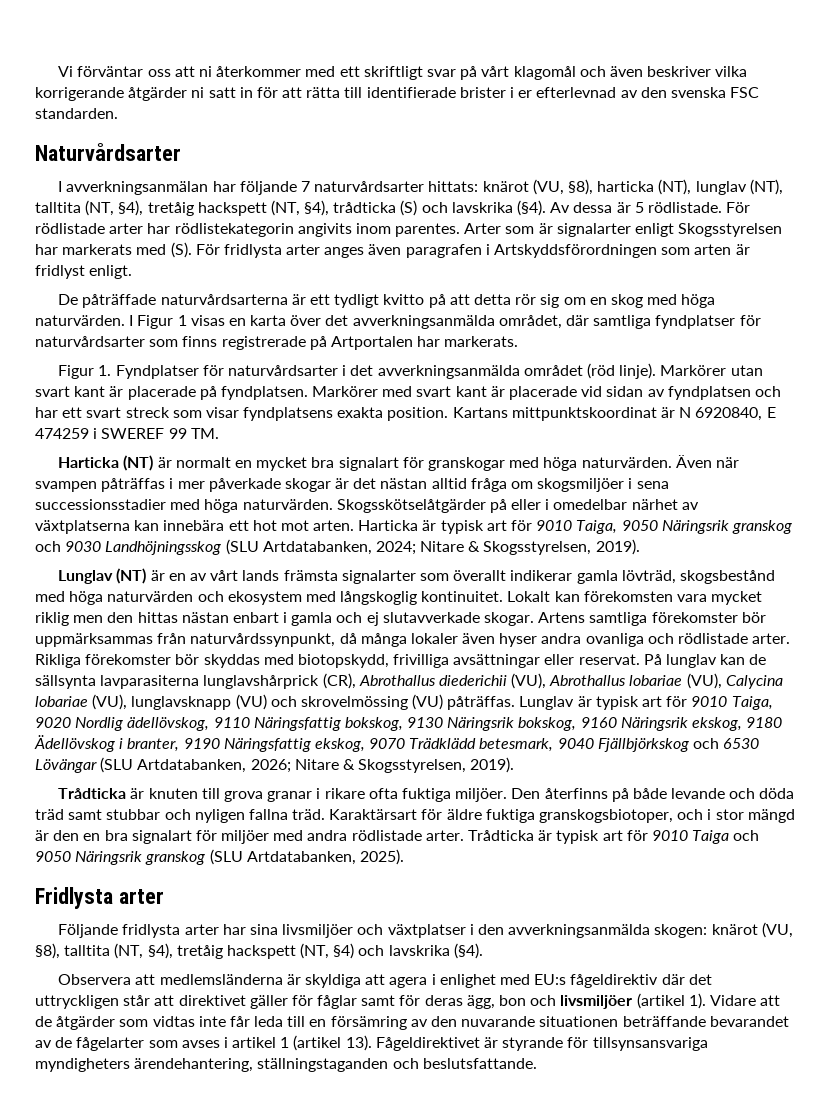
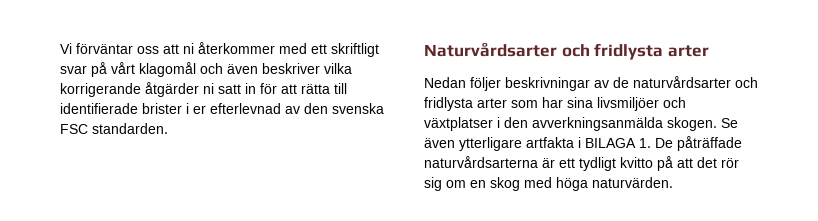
[58,179,783,195] [35,200,751,216] [35,223,783,237] [35,242,750,258] [35,265,133,279] // I avverkningsanmälan har följande 7 naturvårdsarter hittats: knärot (VU, §8), harticka (NT), lunglav (NT), talltita (NT, §4), tretåig hackspett (NT, §4), trådticka (S) och lavskrika (§4). Av dessa är 5 rödlistade. För rödlistade arter har rödlistekategorin angivits inom parentes. Arter som är signalarter enligt Skogsstyrelsen har markerats med (S). För fridlysta arter anges även paragrafen i Artskyddsförordningen som arten är fridlyst enligt. // -> [561,43,709,60] [424,76,758,91] [424,97,686,111] [424,117,738,131] [424,137,651,151] och fridlysta arter // Nedan följer beskrivningar av de naturvårdsarter och fridlysta arter som har sina livsmiljöer och växtplatser i den avverkningsanmälda skogen. Se även ytterligare artfakta i BILAGA 1.
[473,294,511,305] detta -> [697,157,717,168] det
[129,315,761,329] [35,336,519,350] [58,363,763,379] [35,386,781,400] [35,407,776,421] [35,428,219,439] [58,455,739,471] [35,478,669,492] [35,499,699,513] [35,520,792,534] [35,539,640,555] [58,568,775,584] [35,591,763,605] [35,612,766,626] [35,633,791,647] [35,654,767,668] [35,673,783,689] [35,694,773,710] [35,717,783,731] [34,735,760,752] [35,757,515,773] [58,788,795,802] [35,809,795,823] [35,830,760,844] [35,849,404,865] [35,887,164,909] [58,922,793,938] [35,943,483,959] [58,974,712,988] [35,993,781,1009] [35,1016,789,1030] [35,1035,708,1051] [35,1058,537,1072] I Figur 1 visas en karta över det avverkningsanmälda området, där samtliga fyndplatser för naturvårdsarter som finns registrerade på Artportalen har markerats. // Figur 1. Fyndplatser för naturvårdsarter i det avverkningsanmälda området (röd linje). Markörer utan svart kant är placerade på fyndplatsen. Markörer med svart kant är placerade vid sidan av fyndplatsen och har ett svart streck som visar fyndplatsens exakta position. Kartans mittpunktskoordinat är N 6920840, E 474259 i SWEREF 99 TM. // Harticka (NT) är normalt en mycket bra signalart för granskogar med höga naturvärden. Även när svampen påträffas i mer påverkade skogar är det nästan alltid fråga om skogsmiljöer i sena successionsstadier med höga naturvärden. Skogsskötselåtgärder på eller i omedelbar närhet av växtplatserna kan innebära ett hot mot arten. Harticka är typisk art för 9010 Taiga, 9050 Näringsrik granskog och 9030 Landhöjningsskog (SLU Artdatabanken, 2024; Nitare & Skogsstyrelsen, 2019). // Lunglav (NT) är en av vårt lands främsta signalarter som överallt indikerar gamla lövträd, skogsbestånd med höga naturvärden och ekosystem med långskoglig kontinuitet. Lokalt kan förekomsten vara mycket riklig men den hittas nästan enbart i gamla och ej slutavverkade skogar. Artens samtliga förekomster bör uppmärksammas från naturvårdssynpunkt, då många lokaler även hyser andra ovanliga och rödlistade arter. Rikliga förekomster bör skyddas med biotopskydd, frivilliga avsättningar eller reservat. På lunglav kan de sällsynta lavparasiterna lunglavshårprick (CR), Abrothallus diederichii (VU), Abrothallus lobariae (VU), Calycina lobariae (VU), lunglavsknapp (VU) och skrovelmössing (VU) påträffas. Lunglav är typisk art för 9010 Taiga, 9020 Nordlig ädellövskog, 9110 Näringsfattig bokskog, 9130 Näringsrik bokskog, 9160 Näringsrik ekskog, 9180 Ädellövskog i branter, 9190 Näringsfattig ekskog, 9070 Trädklädd betesmark, 9040 Fjällbjörkskog och 6530 Lövängar (SLU Artdatabanken, 2026; Nitare & Skogsstyrelsen, 2019). // Trådticka är knuten till grova granar i rikare ofta fuktiga miljöer. Den återfinns på både levande och döda träd samt stubbar och nyligen fallna träd. Karaktärsart för äldre fuktiga granskogsbiotoper, och i stor mängd är den en bra signalart för miljöer med andra rödlistade arter. Trådticka är typisk art för 9010 Taiga och 9050 Näringsrik granskog (SLU Artdatabanken, 2025). // Fridlysta arter // Följande fridlysta arter har sina livsmiljöer och växtplatser i den avverkningsanmälda skogen: knärot (VU, §8), talltita (NT, §4), tretåig hackspett (NT, §4) och lavskrika (§4). // Observera att medlemsländerna är skyldiga att agera i enlighet med EU:s fågeldirektiv där det uttryckligen står att direktivet gäller för fåglar samt för deras ägg, bon och livsmiljöer (artikel 1). Vidare att de åtgärder som vidtas inte får leda till en försämring av den nuvarande situationen beträffande bevarandet av de fågelarter som avses i artikel 1 (artikel 13). Fågeldirektivet är styrande för tillsynsansvariga myndigheters ärendehantering, ställningstaganden och beslutsfattande. -> (673, 182) none

